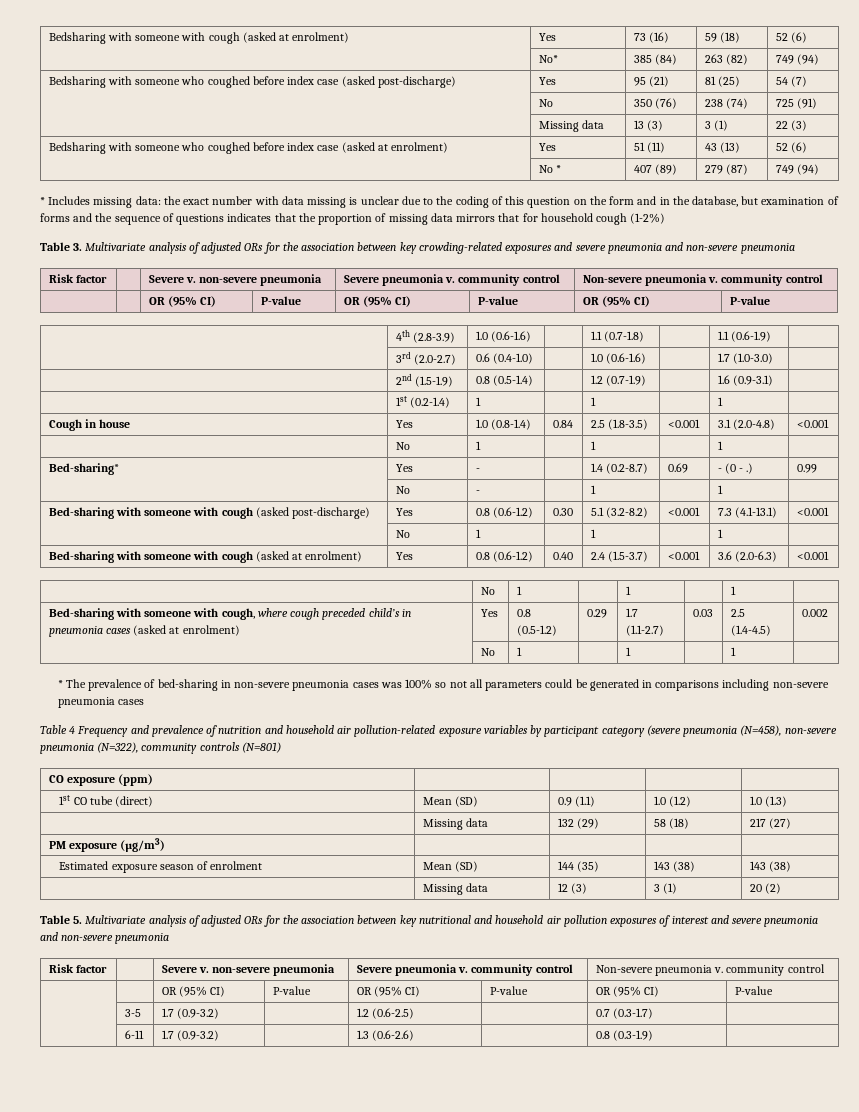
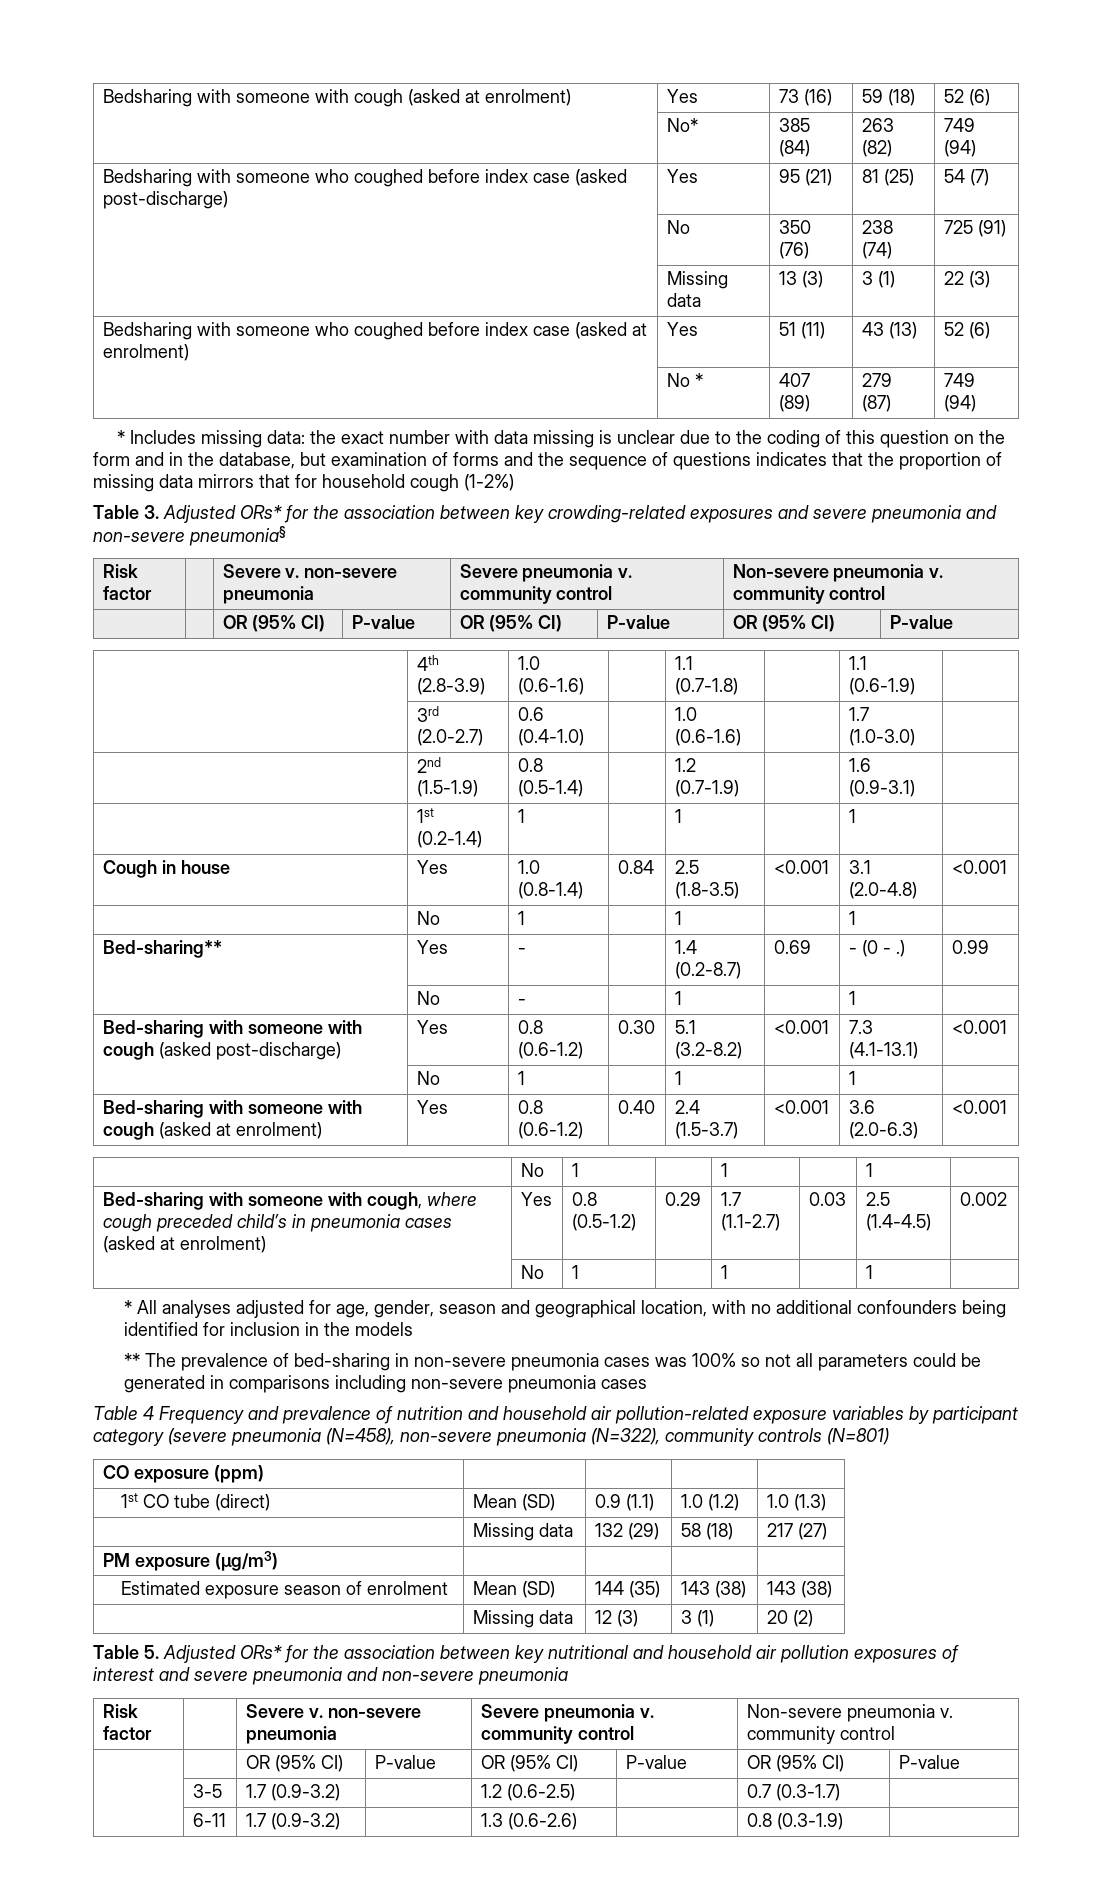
[85,242,264,254] Multivariate analysis of adjusted ORs -> [163,505,282,523] Adjusted ORs*
[740,243,795,254] pneumonia -> [189,526,286,546] pneumonia§
[48,463,119,475] Bed-sharing* -> [102,940,222,958] Bed-sharing**
(63, 684) none -> [137,1300,1007,1318] [124,1322,414,1336] [124,1353,141,1367] All analyses adjusted for age, gender, season and geographical location, with no additional confounders being identified for inclusion in the models // **
[85,915,264,927] Multivariate analysis of adjusted ORs -> [163,1645,282,1663] Adjusted ORs*

